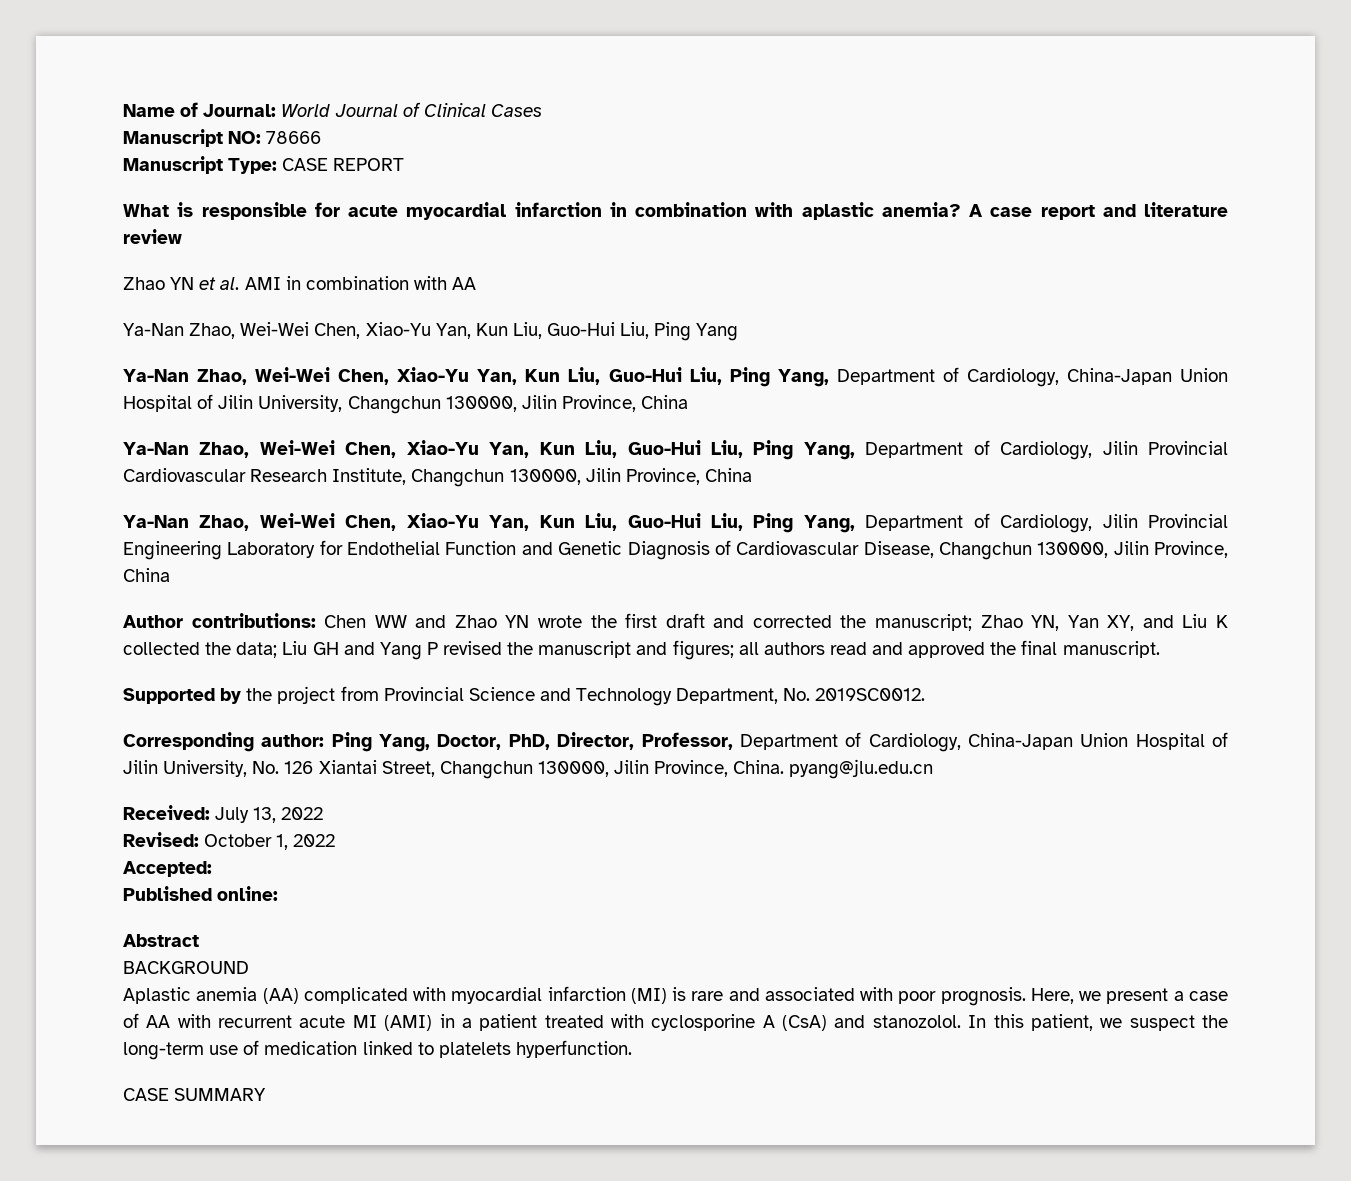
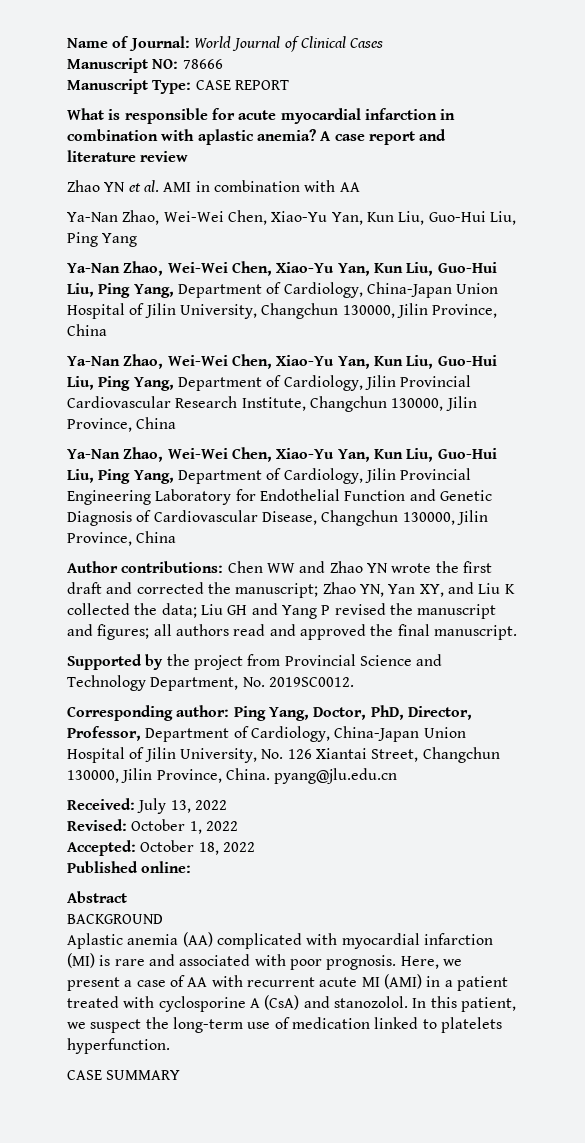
(212, 869) none -> [140,840,255,855] October 18, 2022

